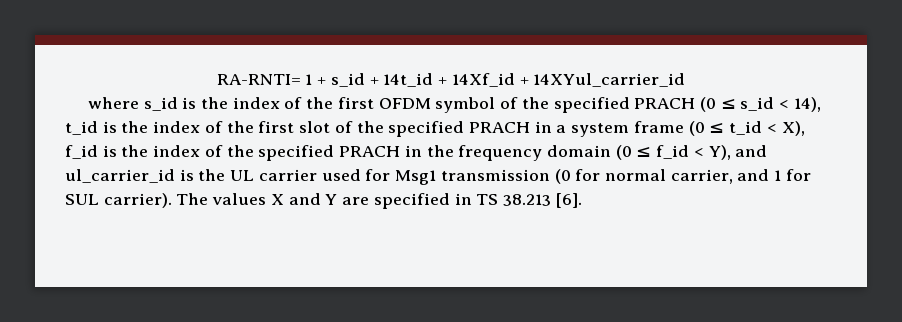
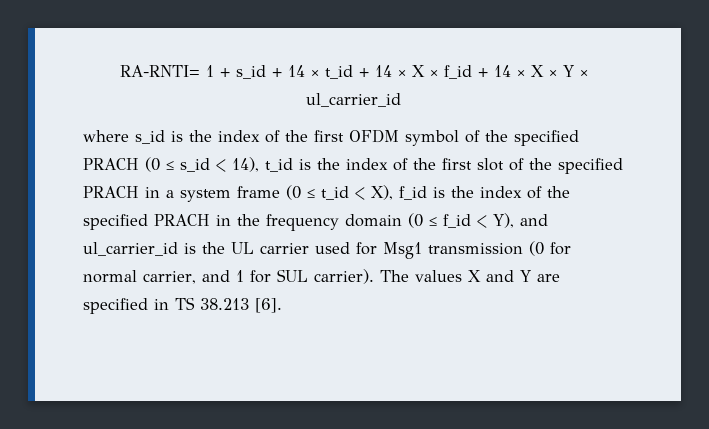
[383,73,686,87] 14t_id + 14Xf_id + 14XYul_carrier_id -> [287,65,588,79] [306,93,401,107] 14 × t_id + 14 × X × f_id + 14 × X × Y × ul_carrier_id

